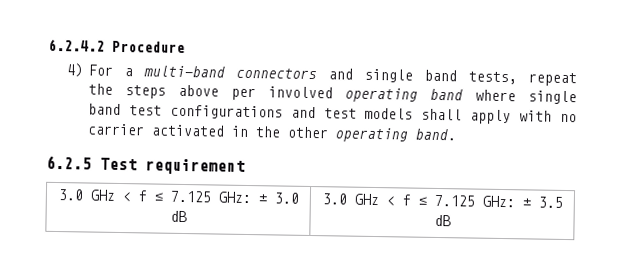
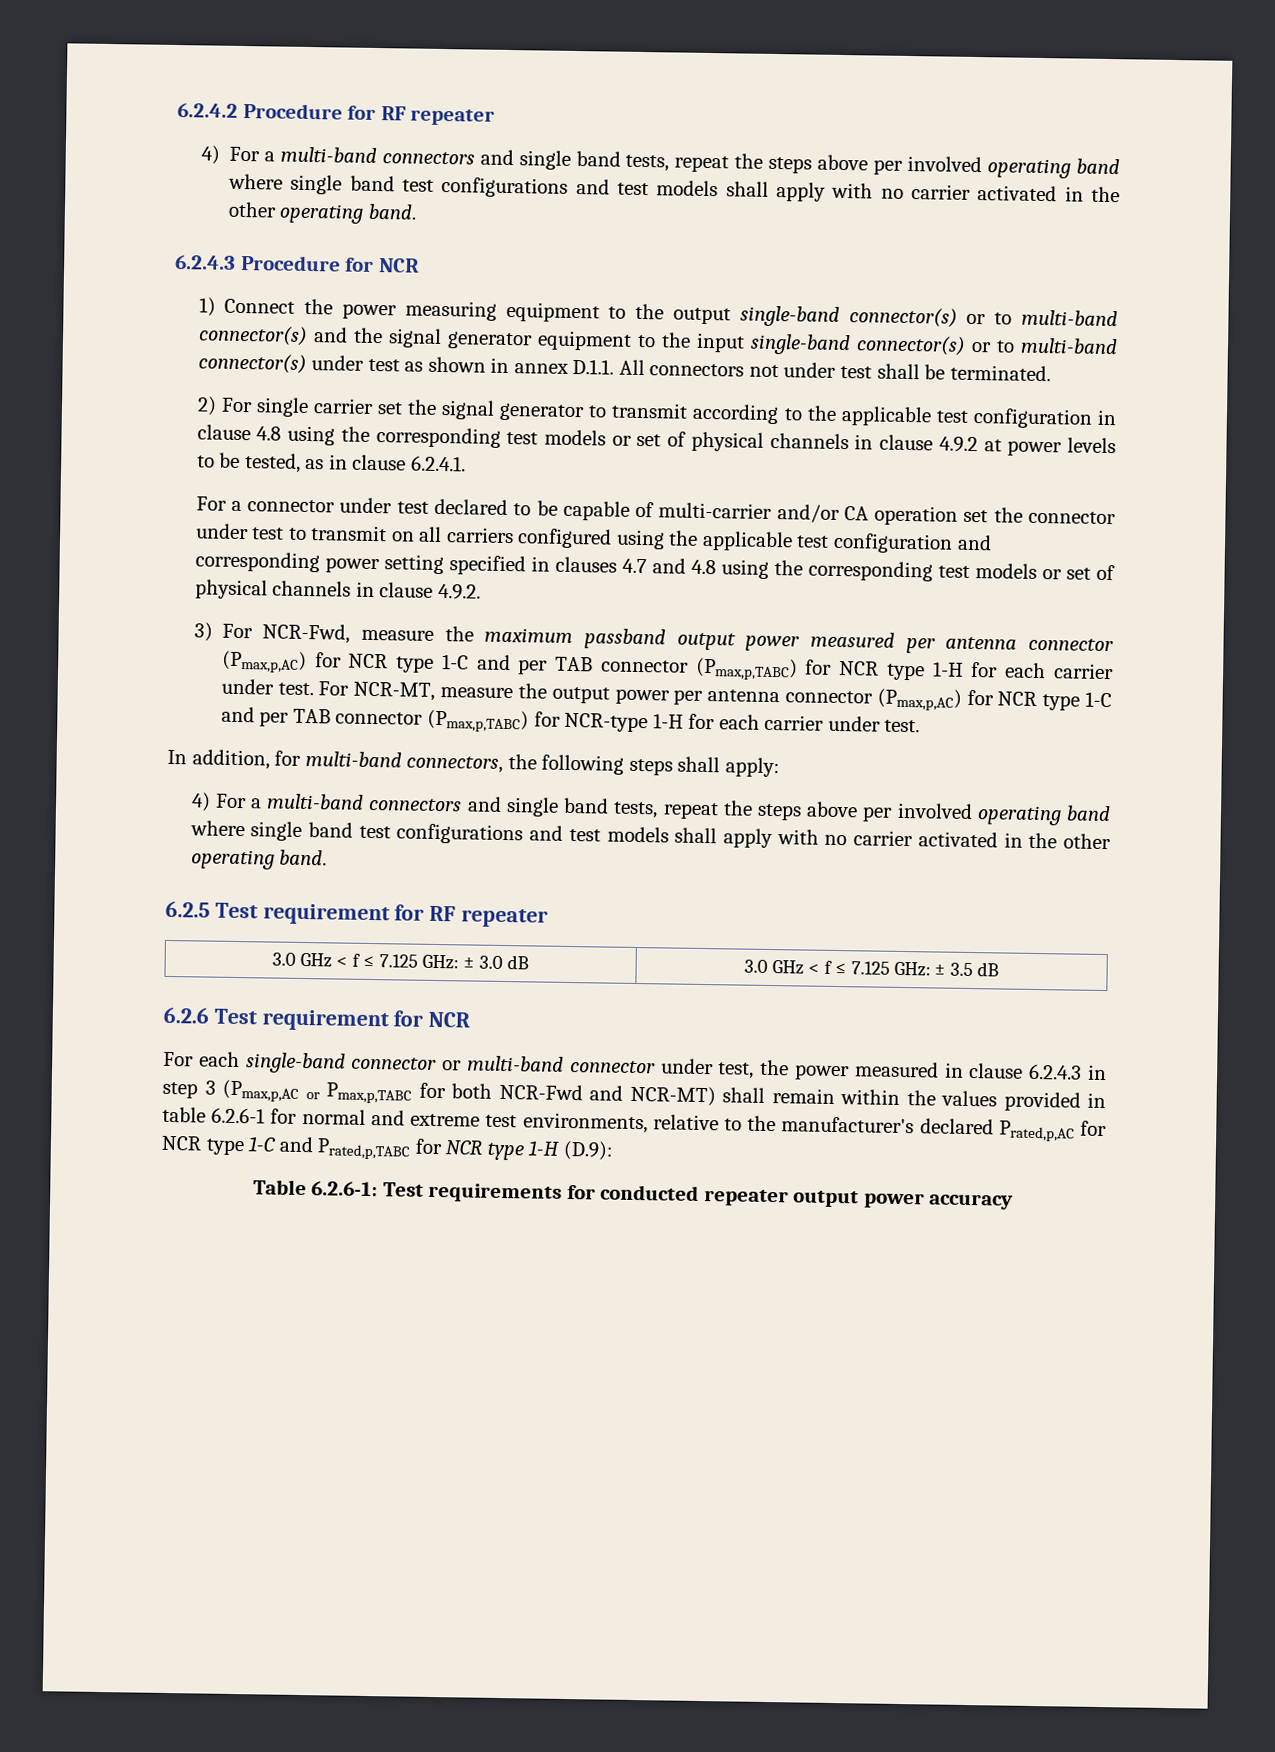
(185, 46) none -> [347,105,496,126] for RF repeater
(457, 134) none -> [175,254,420,273] [198,297,1119,328] [197,325,1118,356] [197,353,1051,382] [196,396,1118,429] [196,424,1116,457] [196,452,466,473] [195,496,1117,526] [195,523,992,554] [194,551,1116,582] [194,579,481,600] [193,622,1114,654] [221,650,1115,681] [220,678,1112,711] [220,706,921,733] [167,749,780,778] [190,792,1112,826] [189,820,1112,850] [190,849,328,870] // 6.2.4.3 Procedure for NCR // 1) Connect the power measuring equipment to the output single-band connector(s) or to multi-band connector(s) and the signal generator equipment to the input single-band connector(s) or to multi-band connector(s) under test as shown in annex D.1.1. All connectors not under test shall be terminated. // 2) For single carrier set the signal generator to transmit according to the applicable test configuration in clause 4.8 using the corresponding test models or set of physical channels in clause 4.9.2 at power levels to be tested, as in clause 6.2.4.1. // For a connector under test declared to be capable of multi-carrier and/or CA operation set the connector under test to transmit on all carriers configured using the applicable test configuration and corresponding power setting specified in clauses 4.7 and 4.8 using the corresponding test models or set of physical channels in clause 4.9.2. // 3) For NCR-Fwd, measure the maximum passband output power measured per antenna connector (Pmax,p,AC) for NCR type 1-C and per TAB connector (Pmax,p,TABC) for NCR type 1-H for each carrier under test. For NCR-MT, measure the output power per antenna connector (Pmax,p,AC) for NCR type 1-C and per TAB connector (Pmax,p,TABC) for NCR-type 1-H for each carrier under test. // In addition, for multi-band connectors, the following steps shall apply: // 4) For a multi-band connectors and single band tests, repeat the steps above per involved operating band where single band test configurations and test models shall apply with no carrier activated in the other operating band.
(245, 166) none -> [394,904,549,928] for RF repeater
(451, 220) none -> [163,1006,471,1032] [163,1051,1107,1081] [162,1079,1106,1112] [162,1106,1107,1142] [161,1135,614,1161] [252,1179,1014,1210] // 6.2.6 Test requirement for NCR // For each single-band connector or multi-band connector under test, the power measured in clause 6.2.4.3 in step 3 (Pmax,p,AC or Pmax,p,TABC for both NCR-Fwd and NCR-MT) shall remain within the values provided in table 6.2.6-1 for normal and extreme test environments, relative to the manufacturer's declared Prated,p,AC for NCR type 1-C and Prated,p,TABC for NCR type 1-H (D.9): // Table 6.2.6-1: Test requirements for conducted repeater output power accuracy

